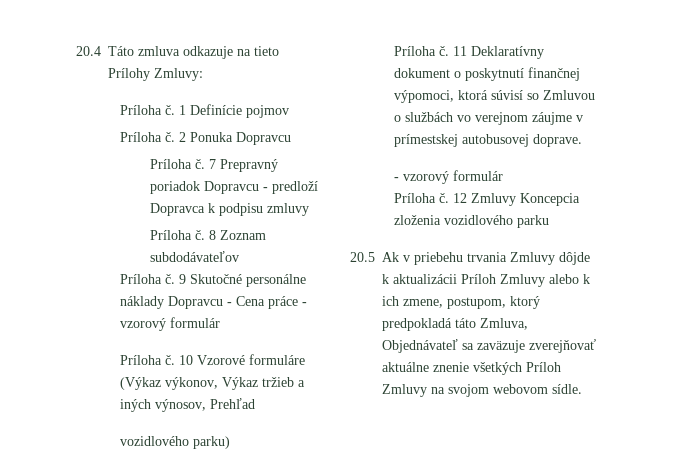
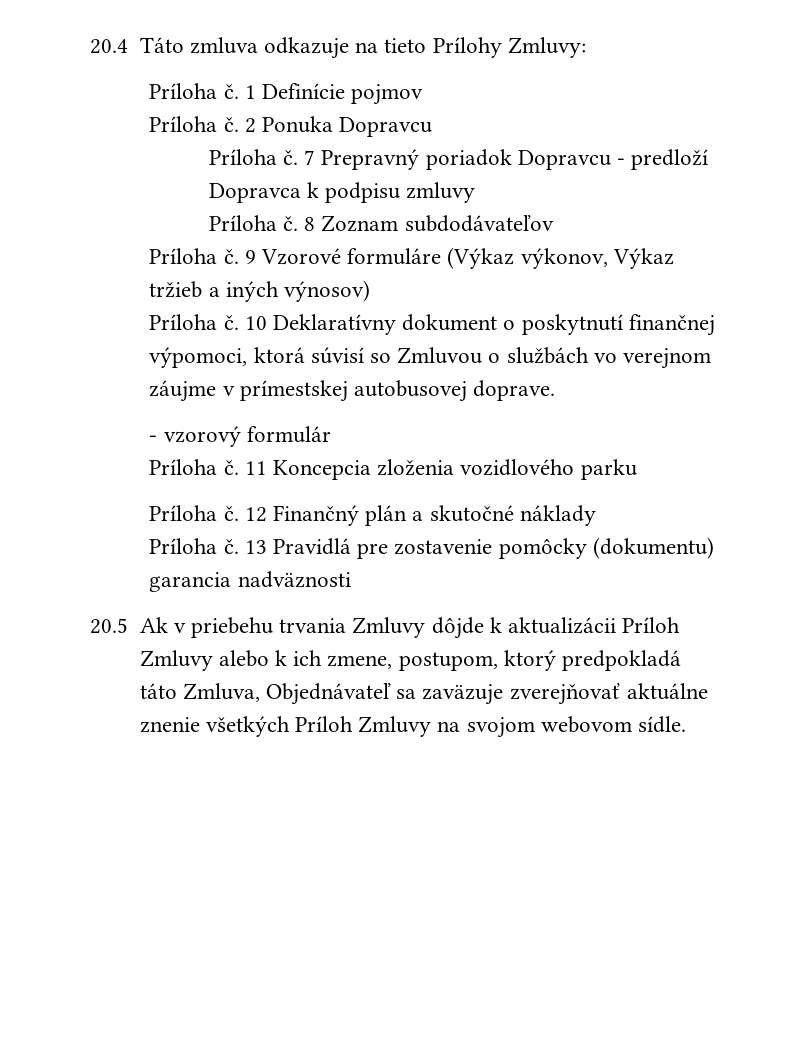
[190,274,307,287] [120,296,308,309] [120,317,221,331] [120,355,194,365] Skutočné personálne náklady Dopravcu - Cena práce - vzorový formulár // Príloha č. 10 -> (256, 257) none
[155,398,256,412] [120,436,231,449] [394,46,468,56] výnosov, Prehľad // vozidlového parku) // Príloha č. 11 -> [283,280,370,302] [149,314,267,330] výnosov) // Príloha č. 10
[453,193,517,206] 12 Zmluvy -> [244,461,267,475] 11
(550, 221) none -> [149,505,596,526] [149,537,714,559] [149,571,351,592] // Príloha č. 12 Finančný plán a skutočné náklady // Príloha č. 13 Pravidlá pre zostavenie pomôcky (dokumentu) garancia nadväznosti

